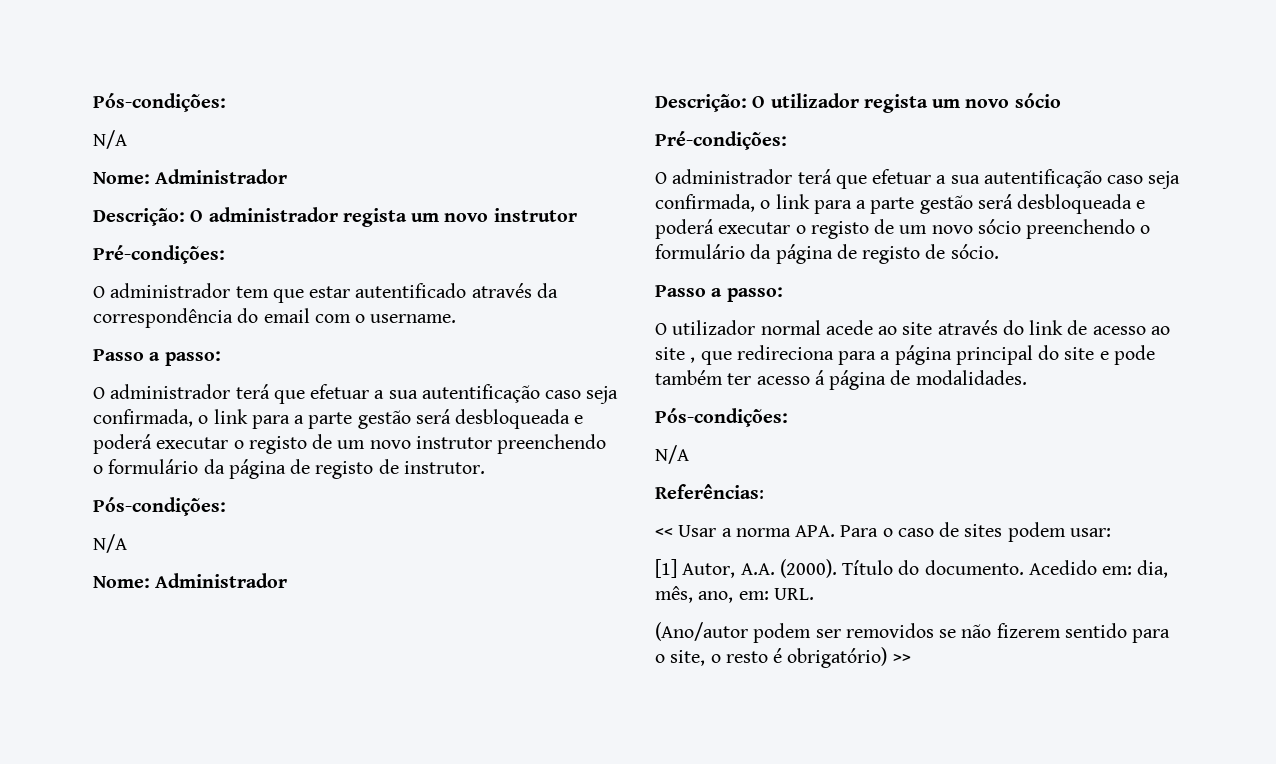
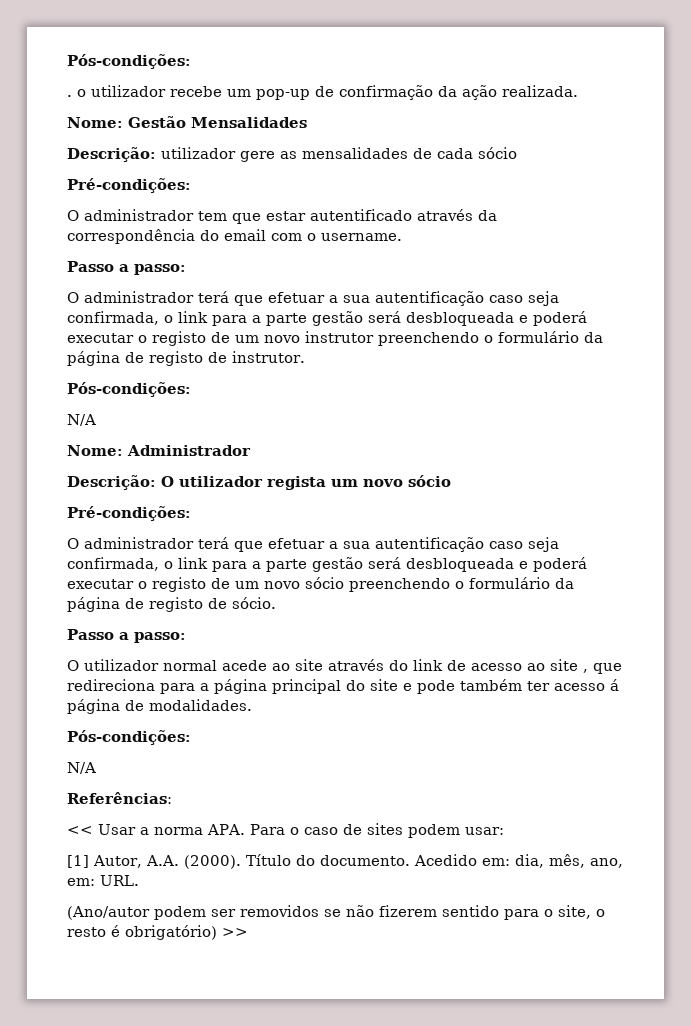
[93,93,226,112] [93,130,127,149] [93,169,288,184] [93,207,577,227] Pós-condições: // N/A // Nome: Administrador // Descrição: O administrador regista um novo instrutor -> [67,54,191,69] [67,85,578,100] [67,116,307,128] [67,147,517,162] Pós-condições: // . o utilizador recebe um pop-up de confirmação da ação realizada. // Nome: Gestão Mensalidades // Descrição: utilizador gere as mensalidades de cada sócio

